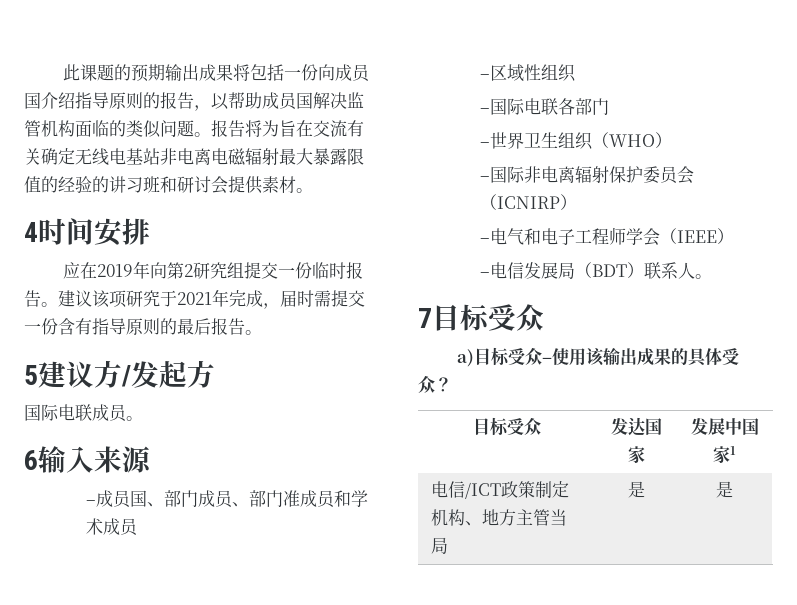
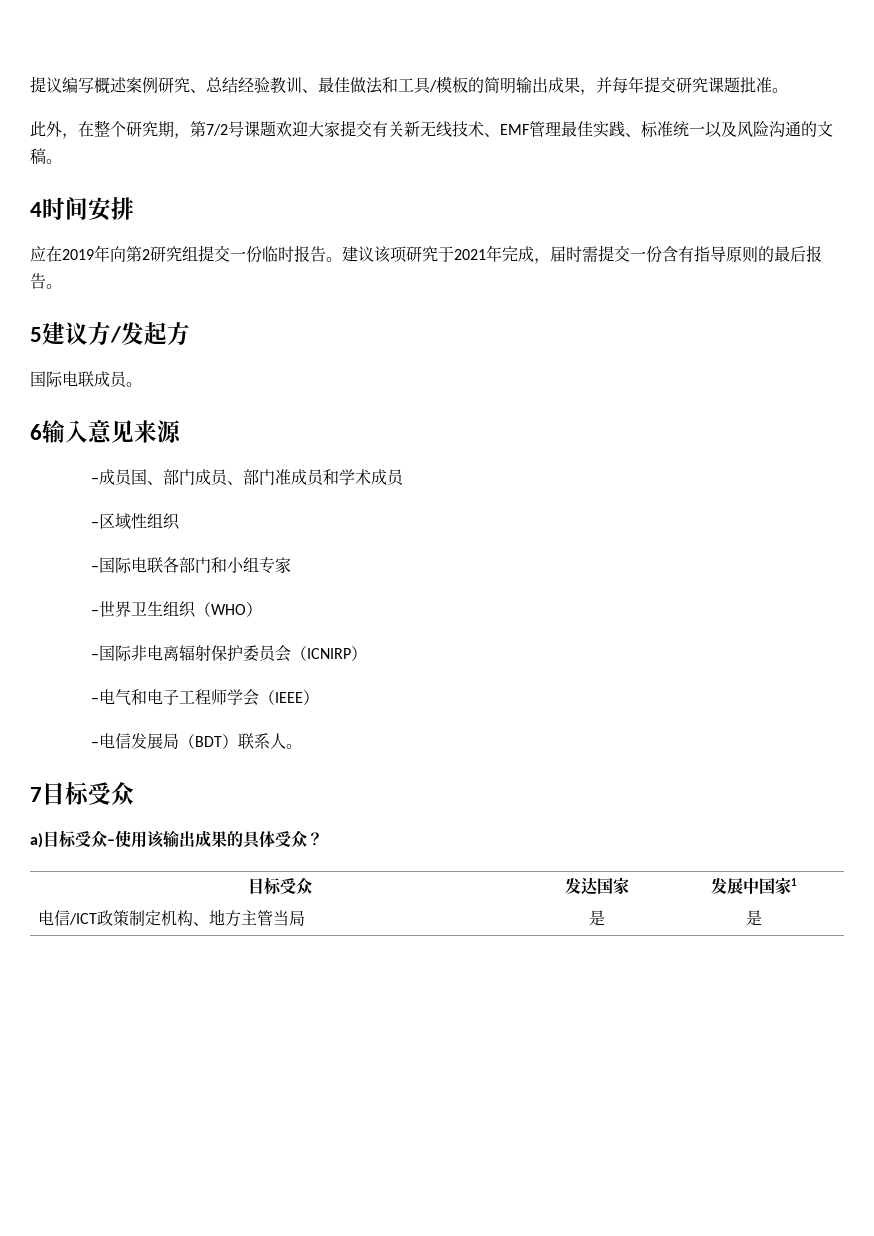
[63,64,372,82] [24,92,364,111] [24,120,364,138] [24,148,364,166] [24,176,296,194] 此课题的预期输出成果将包括一份向成员国介绍指导原则的报告，以帮助成员国解决监管机构面临的类似问题。报告将为旨在交流有关确定无线电基站非电离电磁辐射最大暴露限值的经验的讲习班和研讨会提供素材 -> [30,76,788,95] [30,120,833,139] [30,148,46,164] 提议编写概述案例研究、总结经验教训、最佳做法和工具/模板的简明输出成果，并每年提交研究课题批准。 // 此外，在整个研究期，第7/2号课题欢迎大家提交有关新无线技术、EMF管理最佳实践、标准统一以及风险沟通的文稿
(94, 459) none -> [88,420,134,443] 意见
(610, 106) none -> [210,557,291,574] 和小组专家

